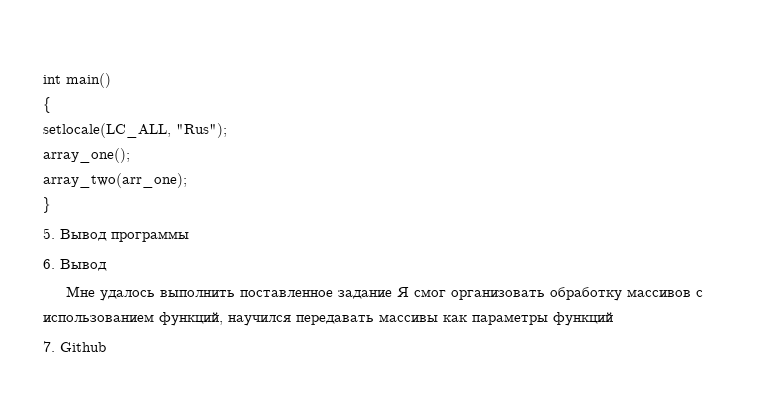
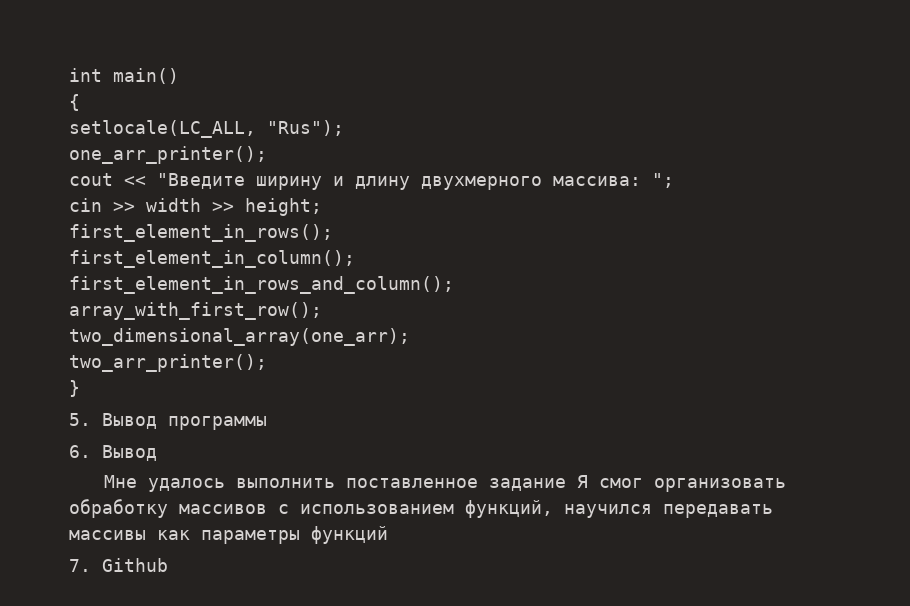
[43,148,130,163] [43,173,187,188] array_one(); // array_two(arr_one); -> [69,146,267,164] [69,173,674,190] [69,198,322,216] [69,224,333,242] [69,250,355,268] [69,276,454,294] [69,302,322,320] [69,328,410,346] [69,354,267,372] one_arr_printer(); // cout << "Введите ширину и длину двухмерного массива: "; // cin >> width >> height; // first_element_in_rows(); // first_element_in_column(); // first_element_in_rows_and_column(); // array_with_first_row(); // two_dimensional_array(one_arr); // two_arr_printer();

